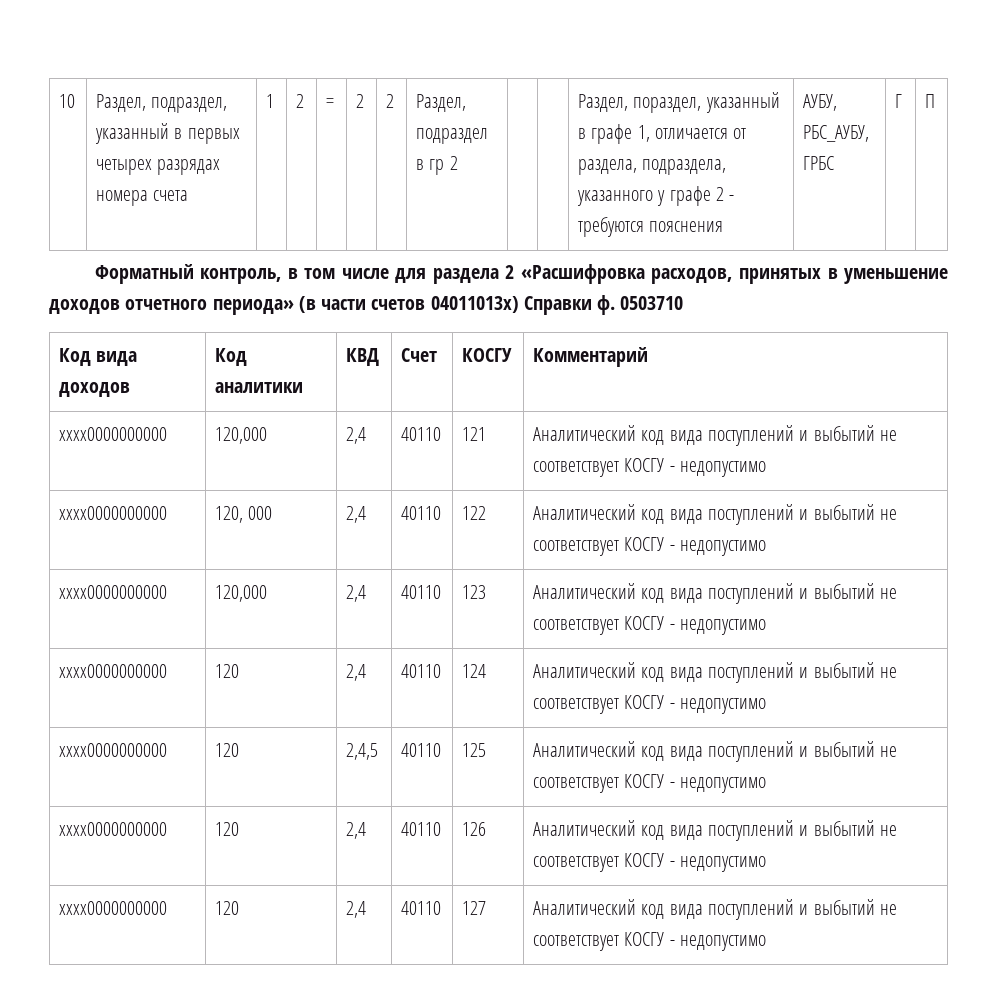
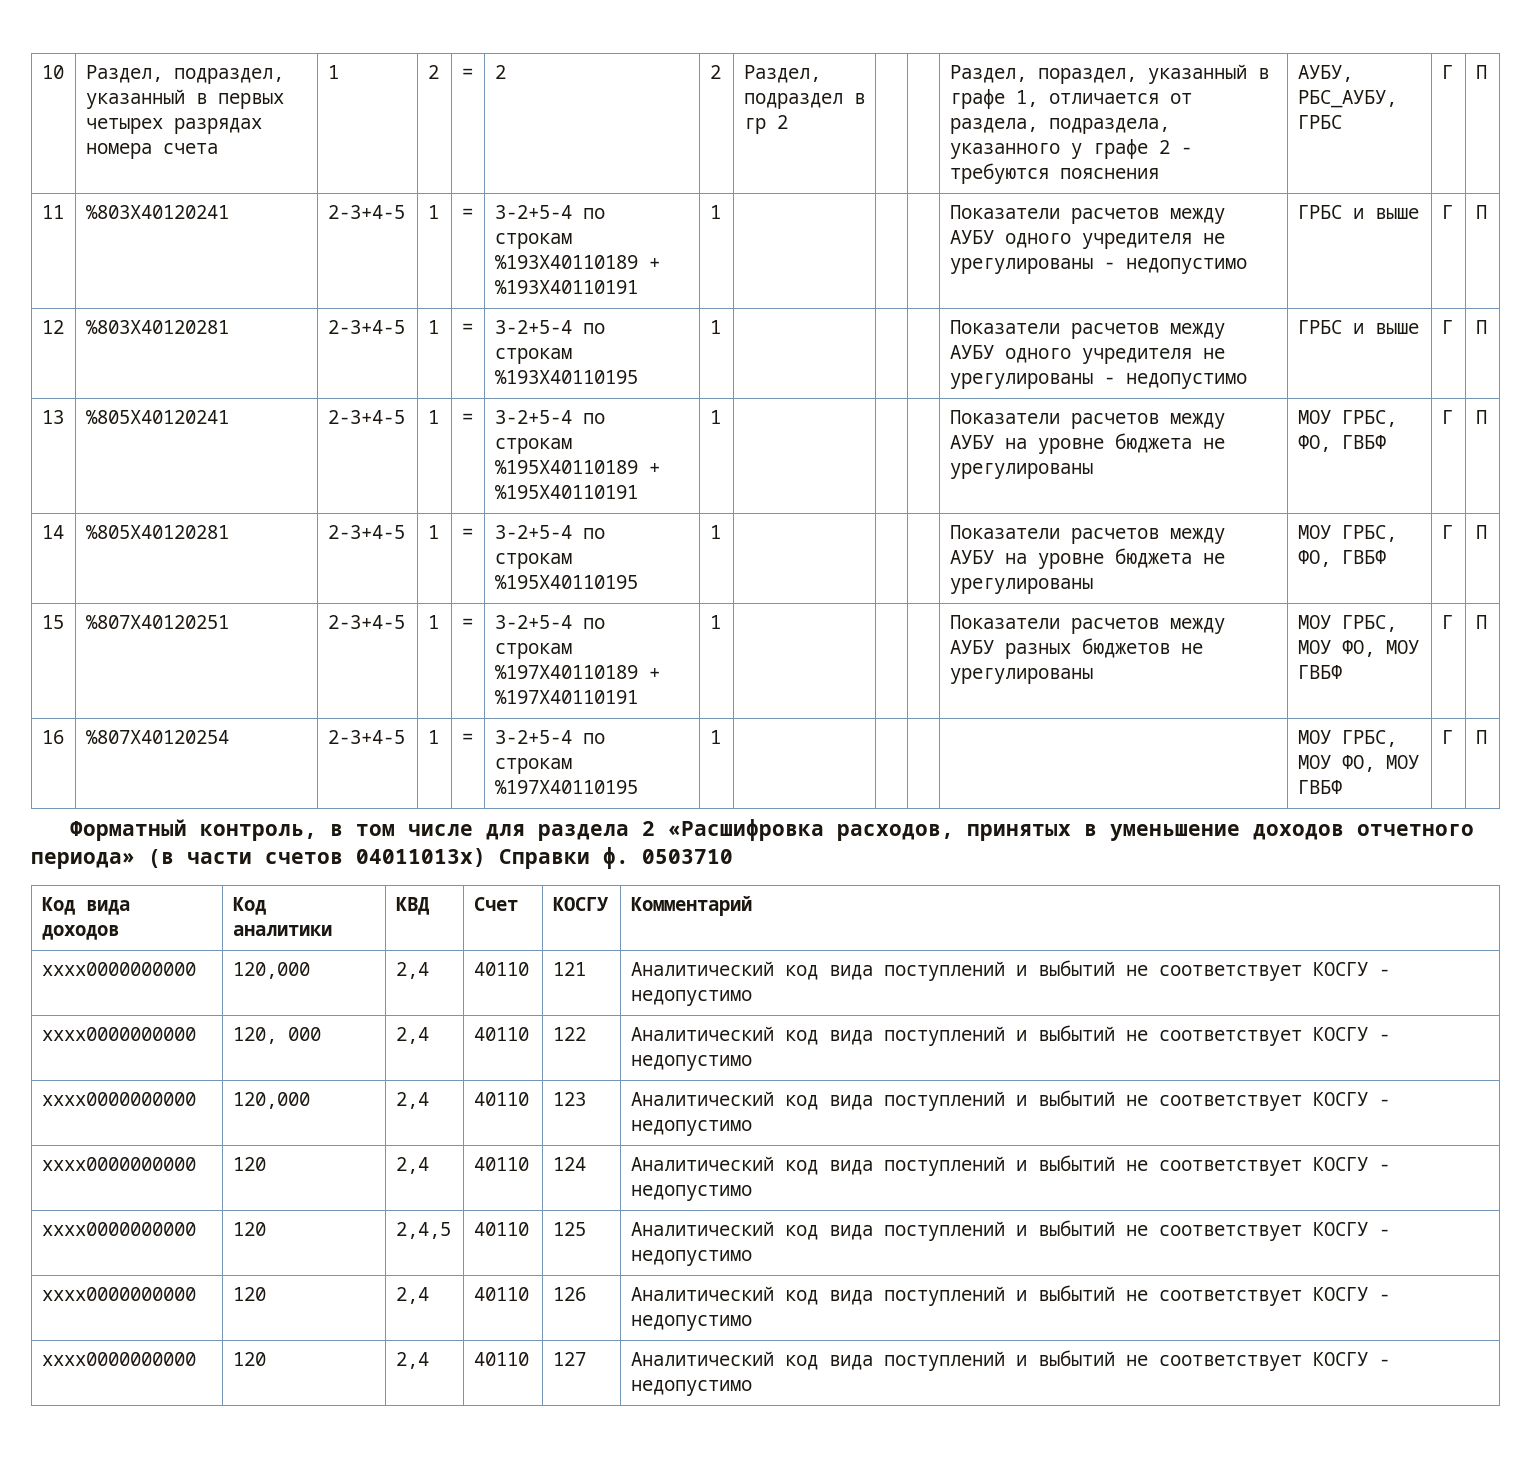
(936, 101) none -> [41,205,64,219] [85,205,229,219] [327,205,405,219] [427,205,439,219] [461,208,473,219] [494,205,605,219] [494,233,572,249] [494,255,660,269] [494,280,638,294] [709,205,721,219] [949,205,1225,224] [949,230,1225,249] [949,258,1247,274] [1297,205,1419,219] [1441,205,1453,219] [1475,205,1487,219] [41,320,64,334] [85,320,229,334] [327,320,405,334] [427,320,439,334] [461,323,473,334] [494,320,605,334] [494,348,572,364] [494,370,638,384] [709,320,721,334] [949,320,1225,339] [949,345,1225,364] [949,373,1247,389] [1297,320,1419,334] [1441,320,1453,334] [1475,320,1487,334] [41,410,64,424] [85,410,229,424] [327,410,405,424] [427,410,439,424] [461,413,473,424] [494,410,605,424] [494,438,572,454] [494,460,660,474] [494,485,638,499] [709,410,721,424] [949,410,1225,429] [949,433,1225,454] [949,463,1093,479] [1297,410,1397,427] [1297,435,1386,452] [1441,410,1453,424] [1475,410,1487,424] [41,525,64,539] [85,525,229,539] [327,525,405,539] [427,525,439,539] [461,528,473,539] [494,525,605,539] [494,553,572,569] [494,575,638,589] [709,525,721,539] [949,525,1225,544] [949,548,1225,569] [949,578,1093,594] [1297,525,1397,542] [1297,550,1386,567] [1441,525,1453,539] [1475,525,1487,539] [41,615,64,629] [85,615,229,629] [327,615,405,629] [427,615,439,629] [461,618,473,629] [494,615,605,629] [494,643,572,659] [494,665,660,679] [494,690,638,704] [709,615,721,629] [949,615,1225,634] [949,638,1203,659] [949,668,1093,684] [1297,615,1397,632] [1297,640,1419,657] [1297,665,1342,679] [1441,615,1453,629] [1475,615,1487,629] [41,730,64,744] [85,730,229,744] [327,730,405,744] [427,730,439,744] [461,733,473,744] [494,730,605,744] [494,758,572,774] [494,780,638,794] [709,730,721,744] [1297,730,1397,747] [1297,755,1419,772] [1297,780,1342,794] [1441,730,1453,744] [1475,730,1487,744] // 11 | %803Х40120241 | 2-3+4-5 | 1 | = | 3-2+5-4 по строкам %193Х40110189 + %193Х40110191 | 1 | | | | Показатели расчетов между АУБУ одного учредителя не урегулированы - недопустимо | ГРБС и выше | Г | П // 12 | %803Х40120281 | 2-3+4-5 | 1 | = | 3-2+5-4 по строкам %193Х40110195 | 1 | | | | Показатели расчетов между АУБУ одного учредителя не урегулированы - недопустимо | ГРБС и выше | Г | П // 13 | %805Х40120241 | 2-3+4-5 | 1 | = | 3-2+5-4 по строкам %195Х40110189 + %195Х40110191 | 1 | | | | Показатели расчетов между АУБУ на уровне бюджета не урегулированы | МОУ ГРБС, ФО, ГВБФ | Г | П // 14 | %805Х40120281 | 2-3+4-5 | 1 | = | 3-2+5-4 по строкам %195Х40110195 | 1 | | | | Показатели расчетов между АУБУ на уровне бюджета не урегулированы | МОУ ГРБС, ФО, ГВБФ | Г | П // 15 | %807Х40120251 | 2-3+4-5 | 1 | = | 3-2+5-4 по строкам %197Х40110189 + %197Х40110191 | 1 | | | | Показатели расчетов между АУБУ разных бюджетов не урегулированы | МОУ ГРБС, МОУ ФО, МОУ ГВБФ | Г | П // 16 | %807Х40120254 | 2-3+4-5 | 1 | = | 3-2+5-4 по строкам %197Х40110195 | 1 | | | | | МОУ ГРБС, МОУ ФО, МОУ ГВБФ | Г | П

